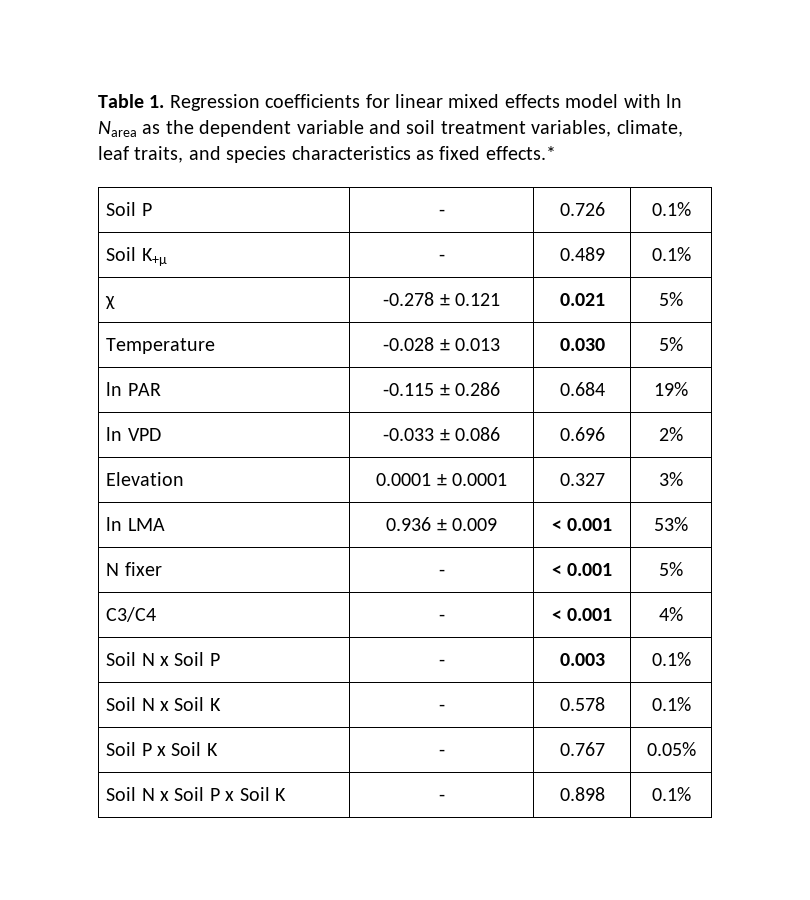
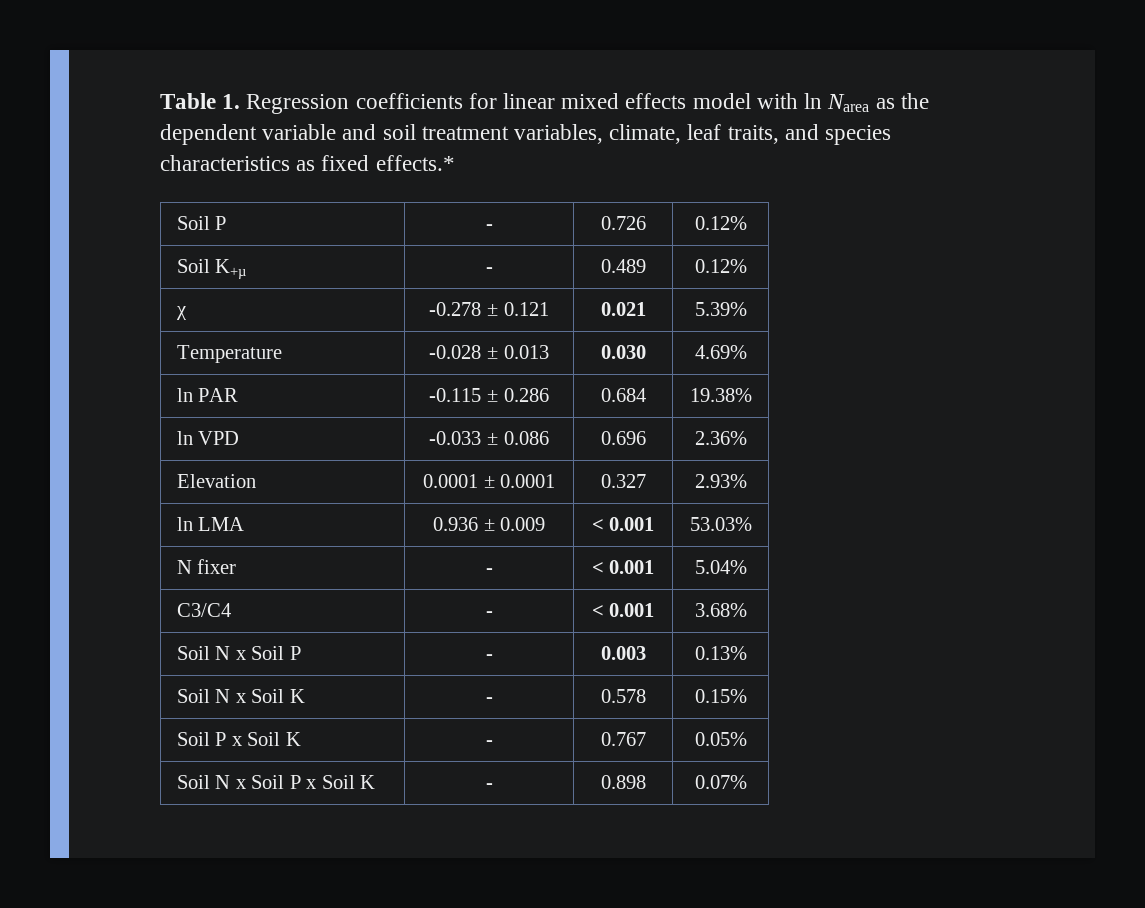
[651,202,691,216] 0.1% -> [694,216,747,230] 0.12%
[651,247,691,261] 0.1% -> [694,259,747,273] 0.12%
[659,292,683,306] 5% -> [694,302,747,316] 5.39%
[659,337,683,351] 5% -> [694,345,747,359] 4.69%
[654,382,688,396] 19% -> [689,388,752,402] 19.38%
[659,427,683,441] 2% -> [694,431,747,445] 2.36%
[659,472,683,486] 3% -> [694,474,747,488] 2.93%
[654,517,688,531] 53% -> [689,517,752,531] 53.03%
[659,562,683,576] 5% -> [694,560,747,574] 5.04%
[659,607,683,621] 4% -> [694,603,747,617] 3.68%
[651,652,691,666] 0.1% -> [694,646,747,660] 0.13%
[651,697,691,711] 0.1% -> [694,689,747,703] 0.15%
[651,787,691,801] 0.1% -> [694,775,747,789] 0.07%

